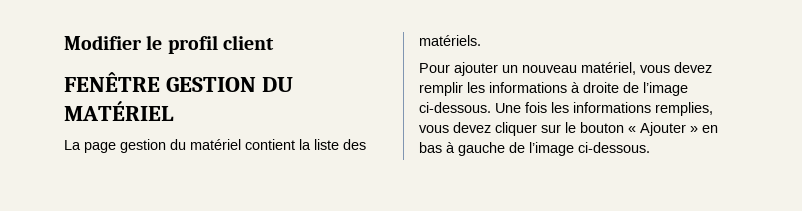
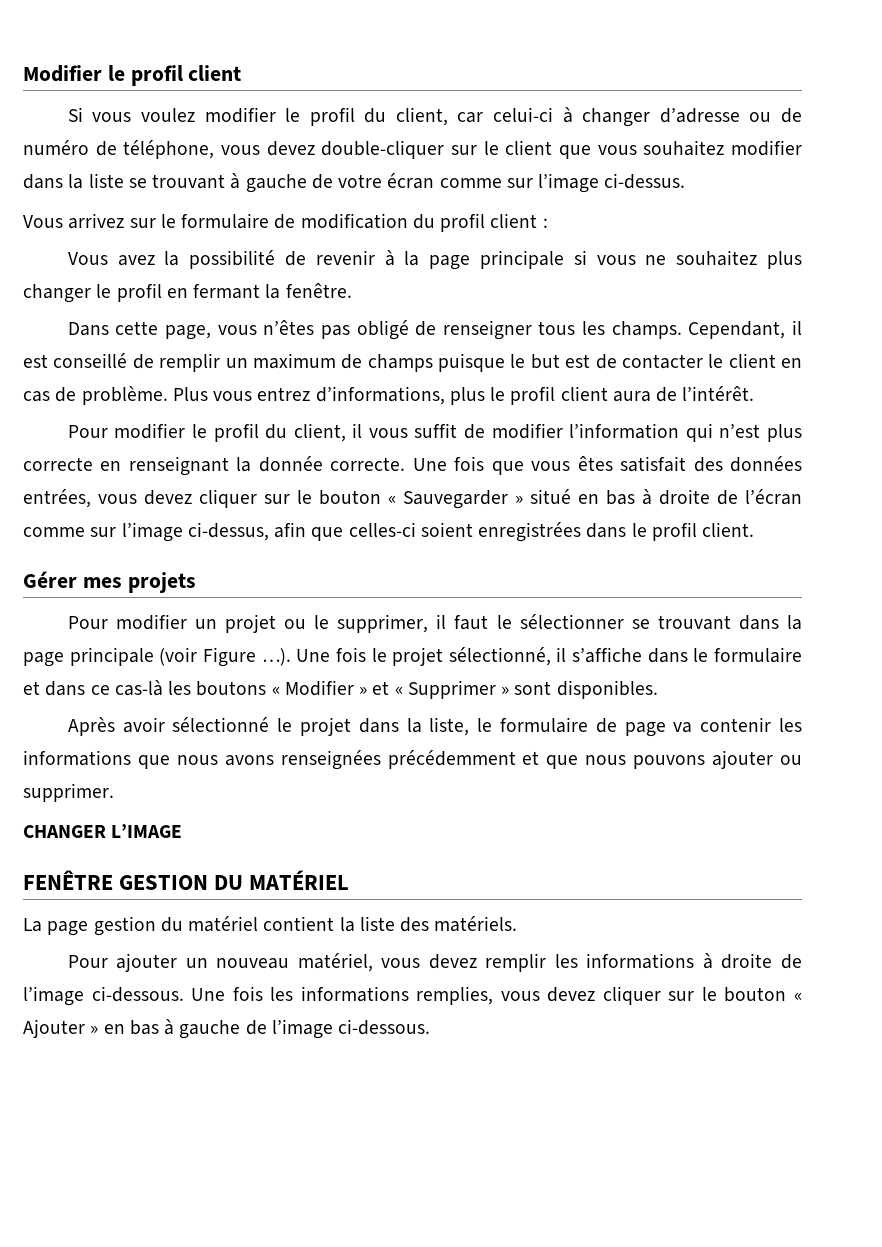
(275, 42) none -> [67,107,802,127] [23,140,802,159] [23,173,686,193] [23,213,548,232] [67,250,803,270] [23,283,352,303] [67,320,802,340] [23,353,802,372] [23,386,755,405] [67,423,802,442] [23,456,802,476] [23,489,802,509] [23,522,755,542] [23,571,196,593] [67,614,802,633] [23,647,802,667] [23,680,658,699] [67,717,803,737] [23,750,802,770] [23,783,114,802] [23,824,183,838] // Si vous voulez modifier le profil du client, car celui-ci à changer d’adresse ou de numéro de téléphone, vous devez double-cliquer sur le client que vous souhaitez modifier dans la liste se trouvant à gauche de votre écran comme sur l’image ci-dessus. // Vous arrivez sur le formulaire de modification du profil client : // Vous avez la possibilité de revenir à la page principale si vous ne souhaitez plus changer le profil en fermant la fenêtre. // Dans cette page, vous n’êtes pas obligé de renseigner tous les champs. Cependant, il est conseillé de remplir un maximum de champs puisque le but est de contacter le client en cas de problème. Plus vous entrez d’informations, plus le profil client aura de l’intérêt. // Pour modifier le profil du client, il vous suffit de modifier l’information qui n’est plus correcte en renseignant la donnée correcte. Une fois que vous êtes satisfait des données entrées, vous devez cliquer sur le bouton « Sauvegarder » situé en bas à droite de l’écran comme sur l’image ci-dessus, afin que celles-ci soient enregistrées dans le profil client. // Gérer mes projets // Pour modifier un projet ou le supprimer, il faut le sélectionner se trouvant dans la page principale (voir Figure …). Une fois le projet sélectionné, il s’affiche dans le formulaire et dans ce cas-là les boutons « Modifier » et « Supprimer » sont disponibles. // Après avoir sélectionné le projet dans la liste, le formulaire de page va contenir les informations que nous avons renseignées précédemment et que nous pouvons ajouter ou supprimer. // CHANGER L’IMAGE

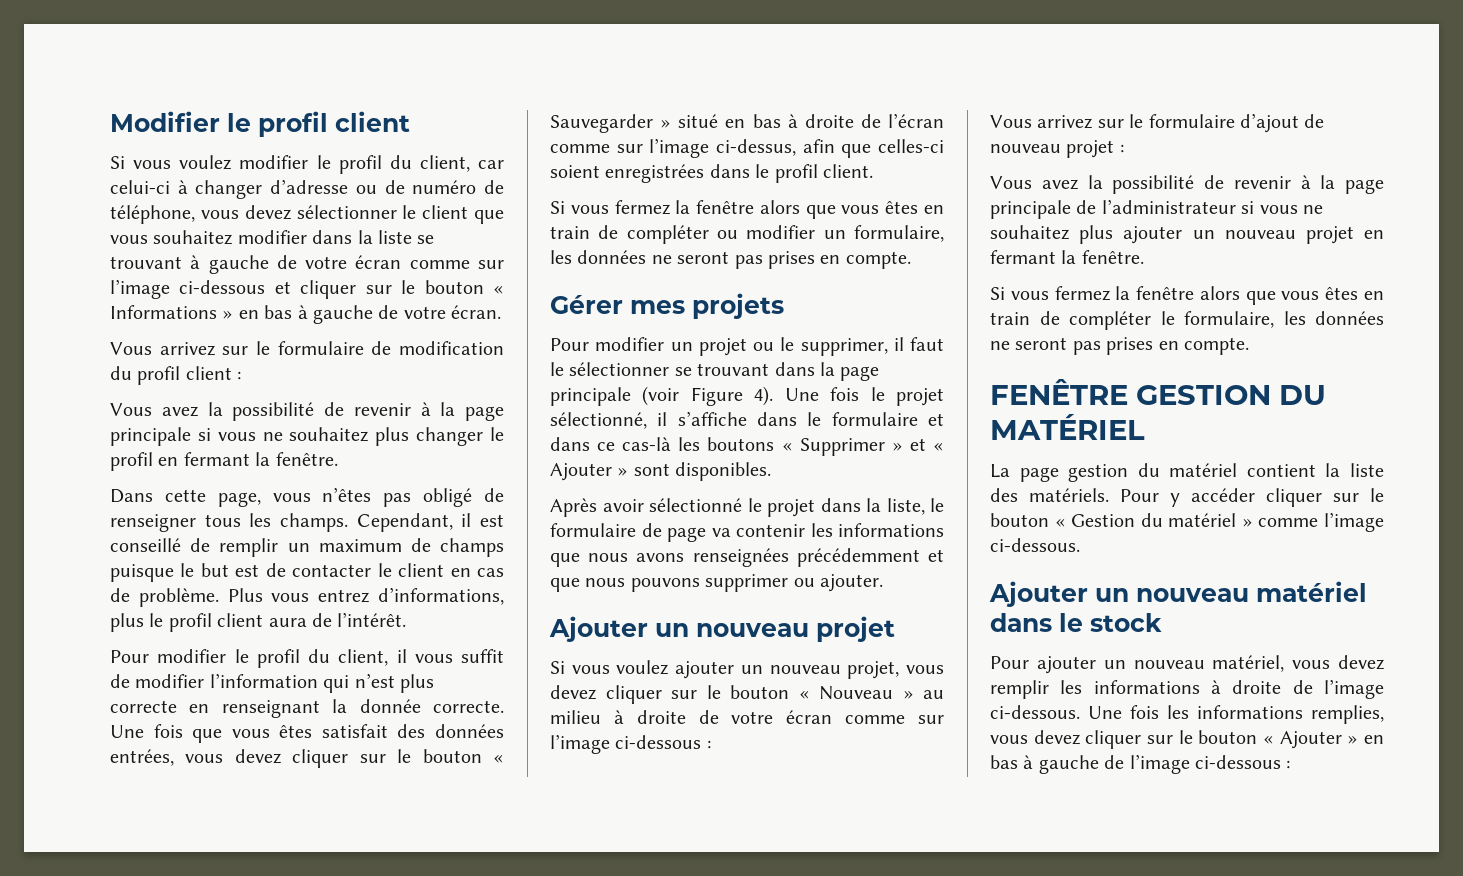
[321,140,478,159] double-cliquer sur -> [296,205,397,219] sélectionner
[604,173,686,189] ci-dessus. -> [179,280,504,299] [110,305,502,324] ci-dessous et cliquer sur le bouton « Informations » en bas à gauche de votre écran.
(755, 529) none -> [550,200,944,219] [550,225,944,244] [550,250,911,269] // Si vous fermez la fenêtre alors que vous êtes en train de compléter ou modifier un formulaire, les données ne seront pas prises en compte.
[261,648,291,666] …). -> [754,386,774,406] 4).
[284,680,354,696] Modifier -> [799,438,885,456] Supprimer
[407,680,496,699] Supprimer -> [550,463,612,481] Ajouter
[712,750,802,769] [23,783,114,802] [23,824,183,838] ajouter ou supprimer. // CHANGER L’IMAGE -> [705,574,883,592] [549,616,895,642] [550,660,944,679] [550,685,944,704] [550,710,944,724] [550,734,711,754] [990,113,1325,133] [990,140,1124,158] [990,175,1384,194] [990,199,1323,219] [990,225,1384,244] [990,250,1144,264] [990,286,1384,305] [990,311,1384,330] [990,337,1249,355] supprimer ou ajouter. // Ajouter un nouveau projet // Si vous voulez ajouter un nouveau projet, vous devez cliquer sur le bouton « Nouveau » au milieu à droite de votre écran comme sur l’image ci-dessous : // Vous arrivez sur le formulaire d’ajout de nouveau projet : // Vous avez la possibilité de revenir à la page principale de l’administrateur si vous ne souhaitez plus ajouter un nouveau projet en fermant la fenêtre. // Si vous fermez la fenêtre alors que vous êtes en train de compléter le formulaire, les données ne seront pas prises en compte.
(518, 924) none -> [1120,488,1384,507] [990,512,1384,532] [990,538,1080,552] [989,581,1367,607] [990,613,1162,632] Pour y accéder cliquer sur le bouton « Gestion du matériel » comme l’image ci-dessous. // Ajouter un nouveau matériel dans le stock
[338,1019,431,1035] ci-dessous. -> [1195,755,1291,769] ci-dessous :

